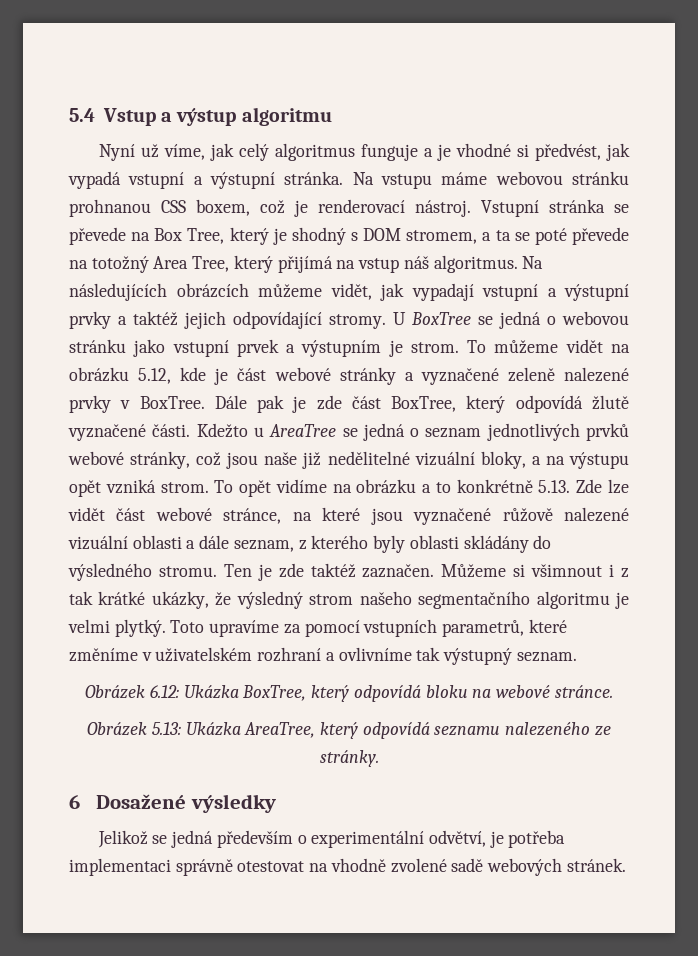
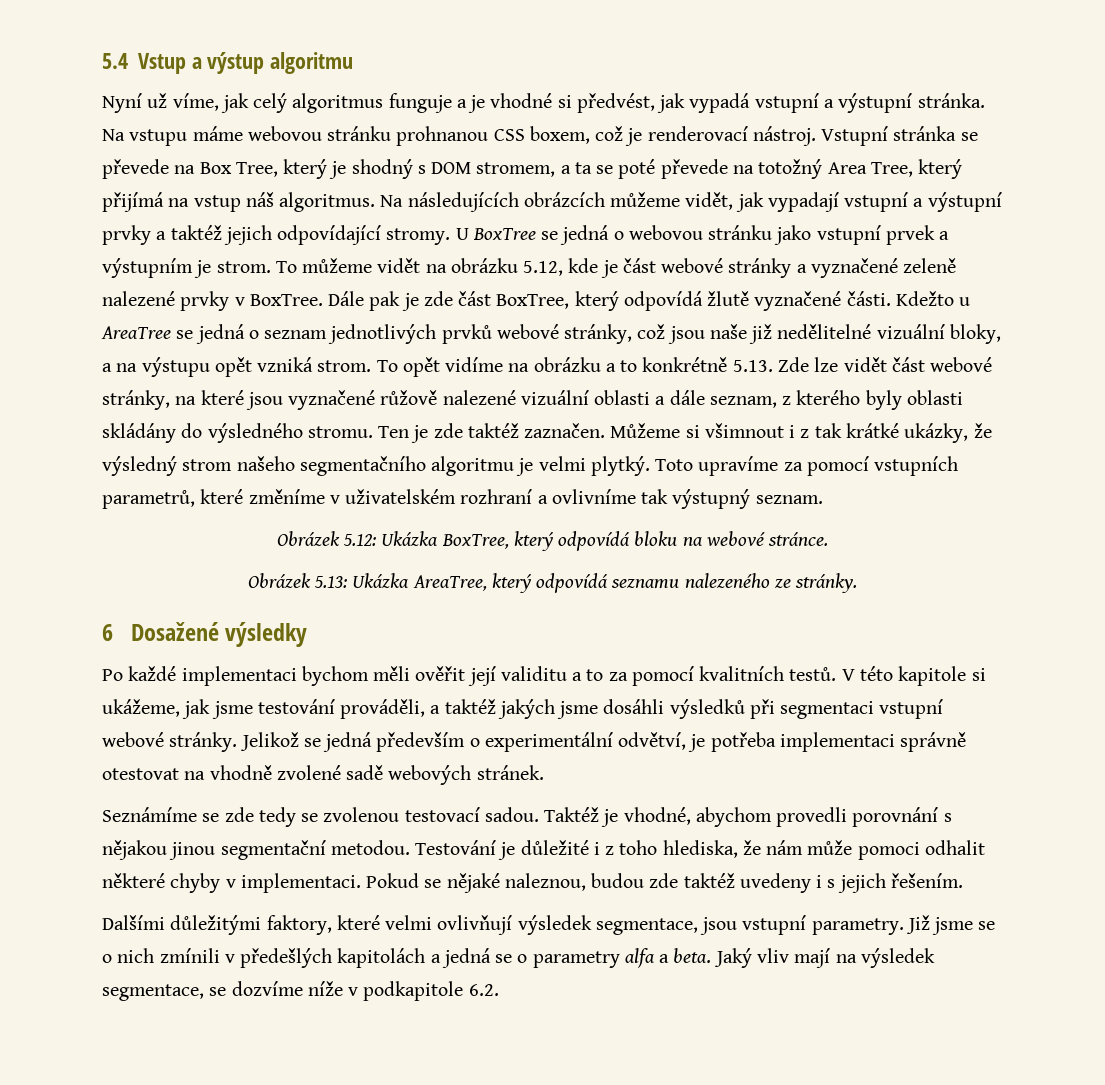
[223,508,282,524] stránce, -> [102,390,170,410] stránky,
[149,685,179,698] 6.12: -> [343,534,377,546] 5.12:
(276, 803) none -> [102,666,986,686] [102,699,944,719] [102,732,238,752] Po každé implementaci bychom měli ověřit její validitu a to za pomocí kvalitních testů. V této kapitole si ukážeme, jak jsme testování prováděli, a taktéž jakých jsme dosáhli výsledků při segmentaci vstupní webové stránky.
(626, 865) none -> [102,807,952,827] [102,840,985,860] [102,873,963,893] [102,915,996,935] [102,948,935,968] [102,981,499,1001] // Seznámíme se zde tedy se zvolenou testovací sadou. Taktéž je vhodné, abychom provedli porovnání s nějakou jinou segmentační metodou. Testování je důležité i z toho hlediska, že nám může pomoci odhalit některé chyby v implementaci. Pokud se nějaké naleznou, budou zde taktéž uvedeny i s jejich řešením. // Dalšími důležitými faktory, které velmi ovlivňují výsledek segmentace, jsou vstupní parametry. Již jsme se o nich zmínili v předešlých kapitolách a jedná se o parametry alfa a beta. Jaký vliv mají na výsledek segmentace, se dozvíme níže v podkapitole 6.2.

